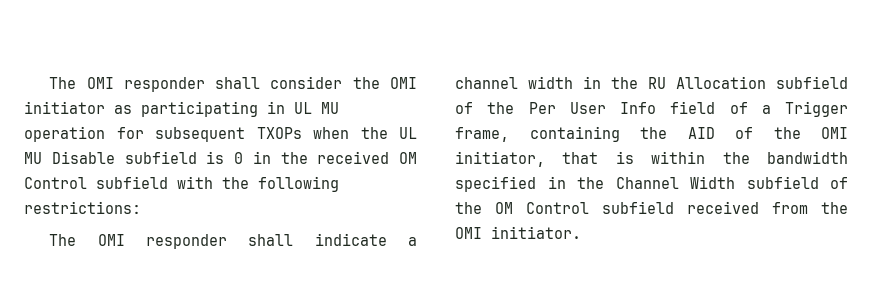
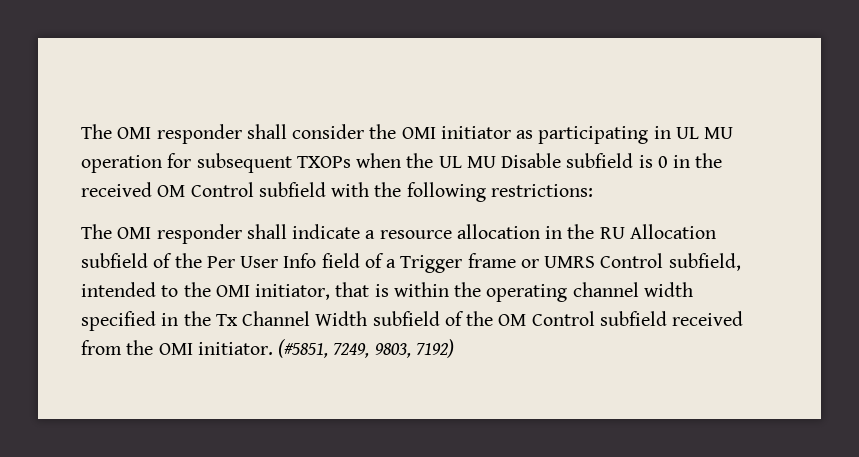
[455,76,573,89] channel width -> [379,224,540,239] resource allocation
[455,126,753,142] frame, containing the AID of -> [467,253,741,271] [81,282,179,297] frame or UMRS Control subfield, intended to
[767,151,848,164] bandwidth -> [486,282,693,302] operating channel width
(604, 183) none -> [215,314,238,326] Tx
(581, 232) none -> [278,339,454,358] (#5851, 7249, 9803, 7192)

